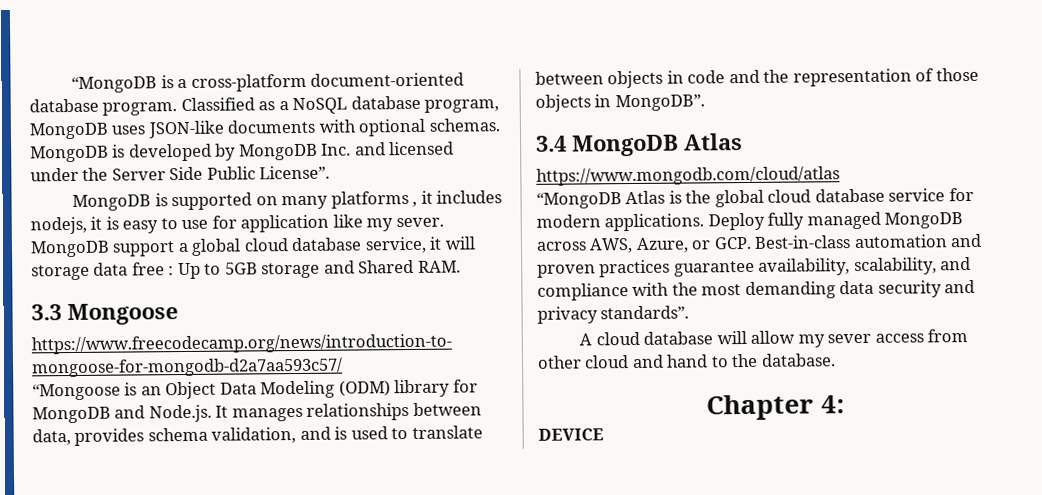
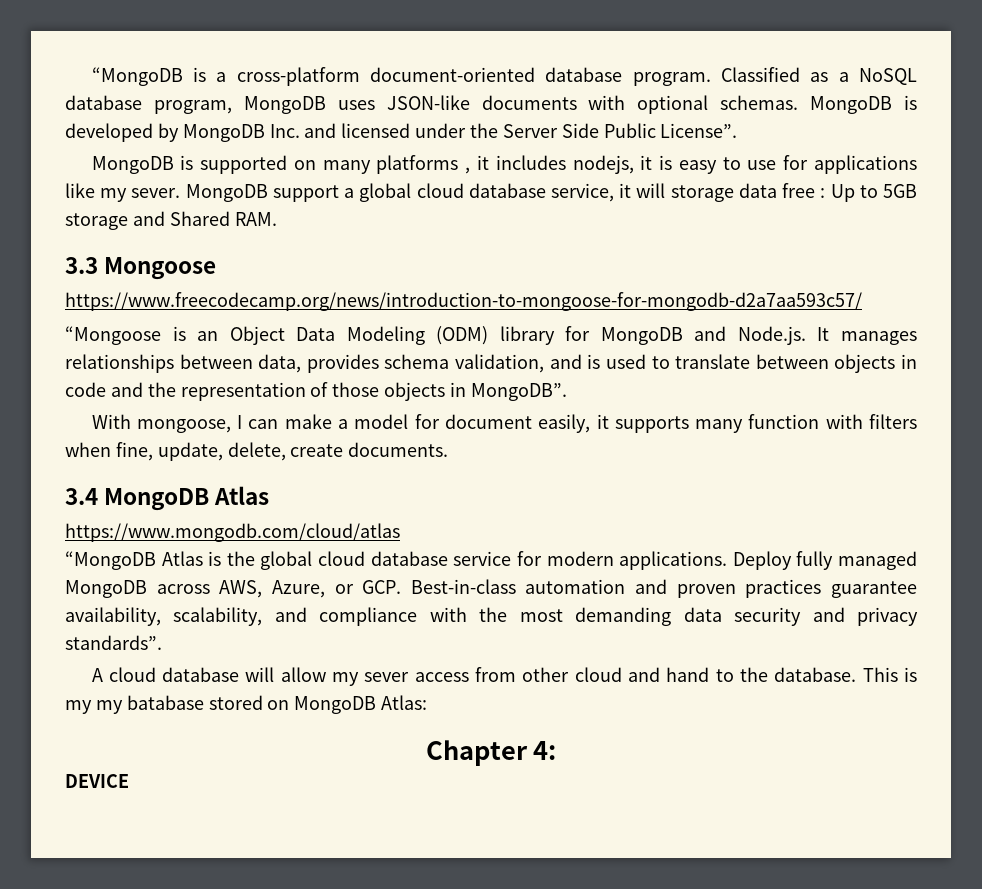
[240,214,330,233] application -> [814,155,918,174] applications
(705, 103) none -> [91,414,918,433] [65,442,449,461] // With mongoose, I can make a model for document easily, it supports many function with filters when fine, update, delete, create documents.
(836, 360) none -> [862,667,917,682] [65,695,428,714] This is my my batabase stored on MongoDB Atlas:

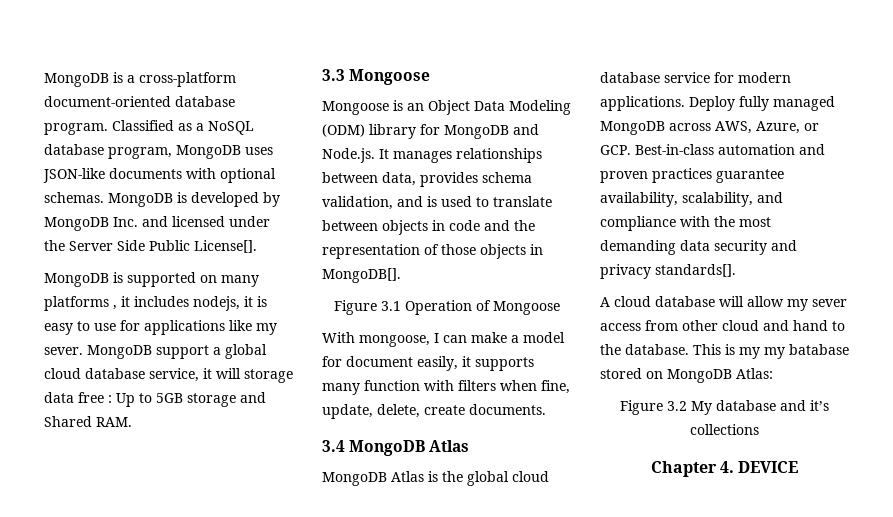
[91,67,183,86] “MongoDB -> [44,73,109,87] MongoDB
[660,123,738,138] License”. -> [194,240,257,253] License[].
[65,292,862,311] [65,326,161,345] https://www.freecodecamp.org/news/introduction-to-mongoose-for-mongodb-d2a7aa593c57/ // “Mongoose -> [322,101,389,115] Mongoose
[470,383,567,401] MongoDB”. -> [322,268,401,283] [333,300,560,315] MongoDB[]. // Figure 3.1 Operation of Mongoose
[65,523,400,542] [65,551,156,570] https://www.mongodb.com/cloud/atlas // “MongoDB -> [322,472,387,486] MongoDB
[65,635,162,650] standards”. -> [655,264,736,277] standards[].
(428, 702) none -> [620,400,829,415] [690,424,759,435] // Figure 3.2 My database and it’s collections
[533,741,557,760] 4: // -> [720,461,734,473] 4.

